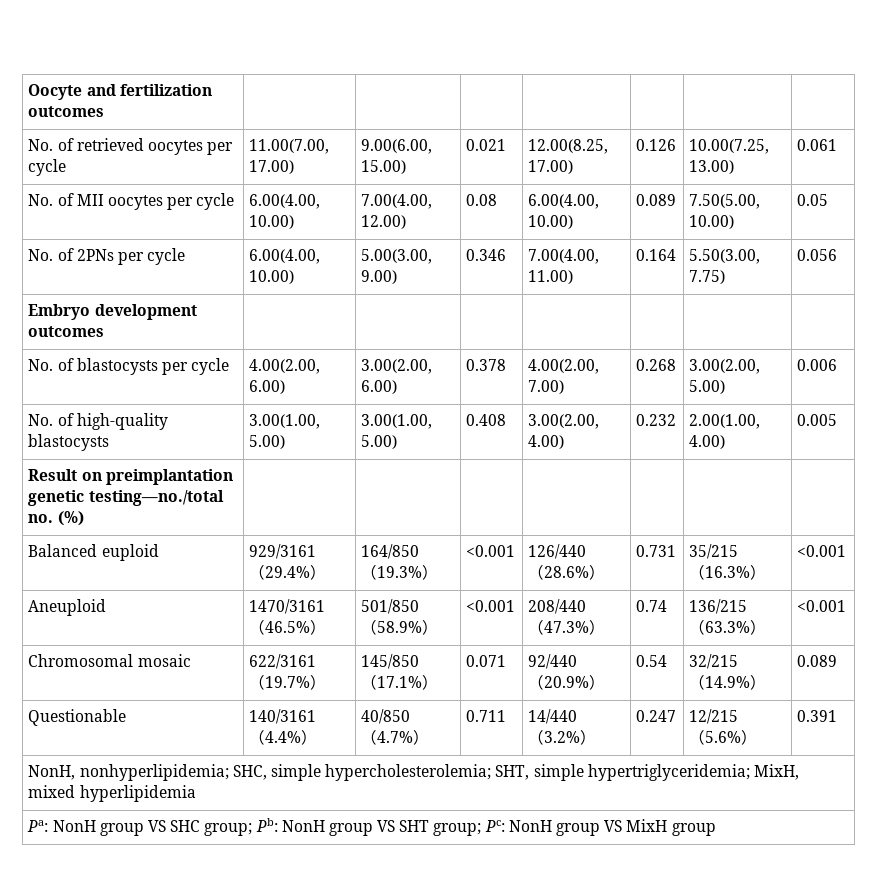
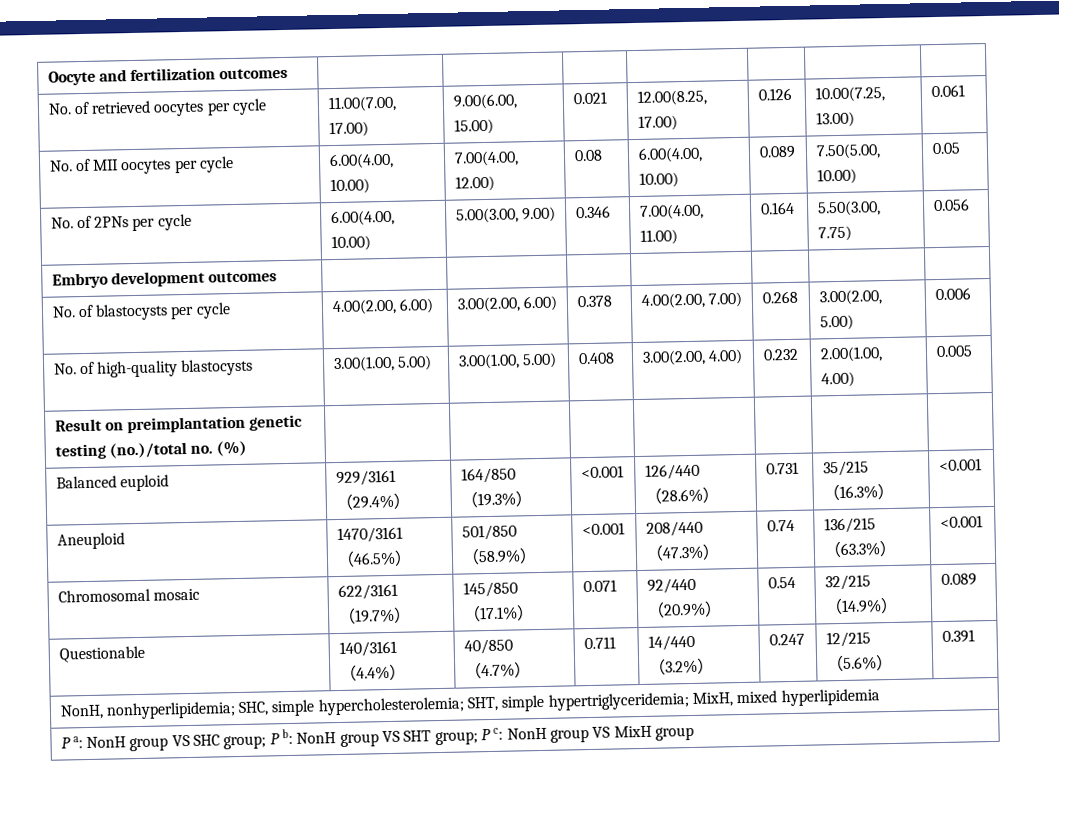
[88,490,224,506] testing—no./total -> [54,441,187,460] testing (no.)/total
[27,820,49,832] Pa: -> [60,736,83,749] P a:
[255,818,278,832] Pb: -> [269,728,294,745] P b:
[484,820,505,832] Pc: -> [481,727,504,741] P c:

